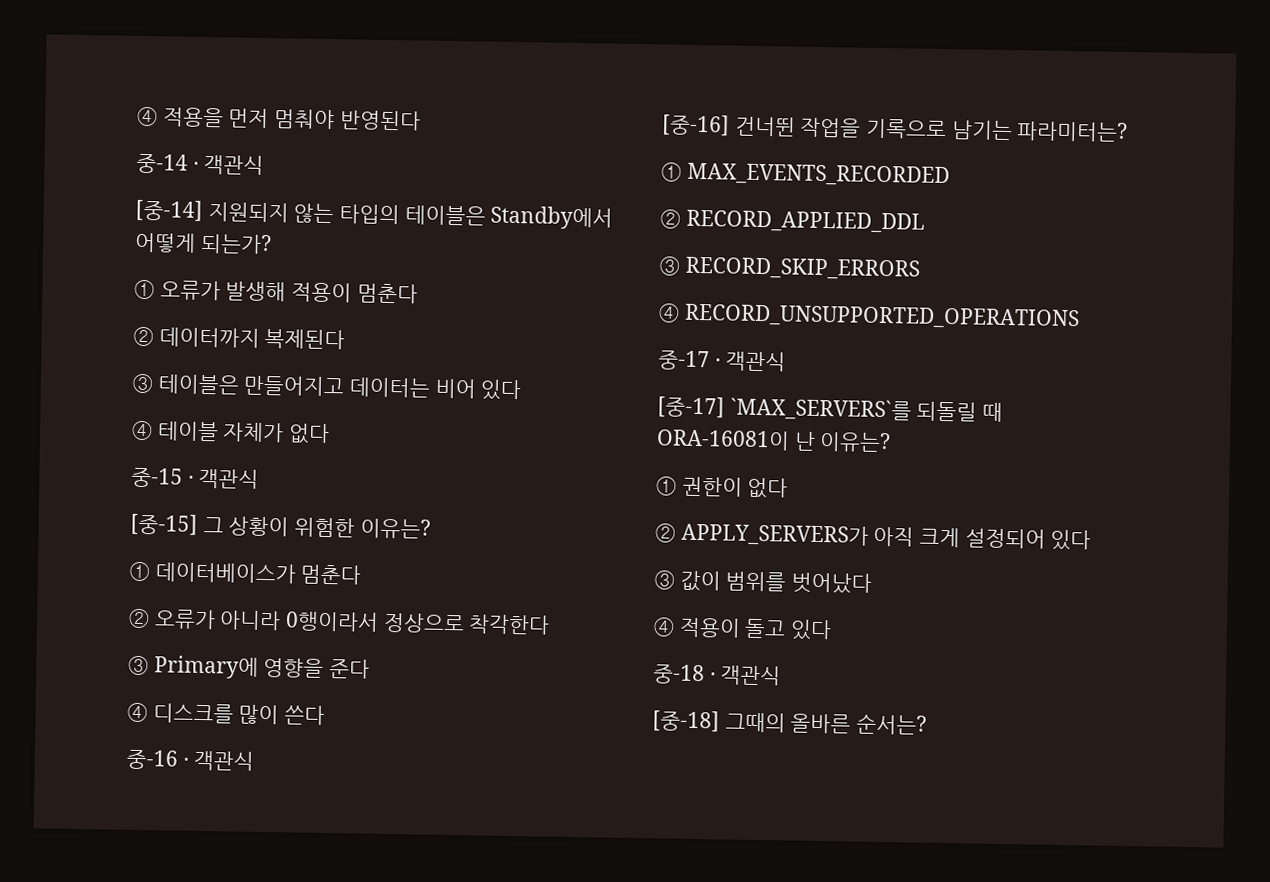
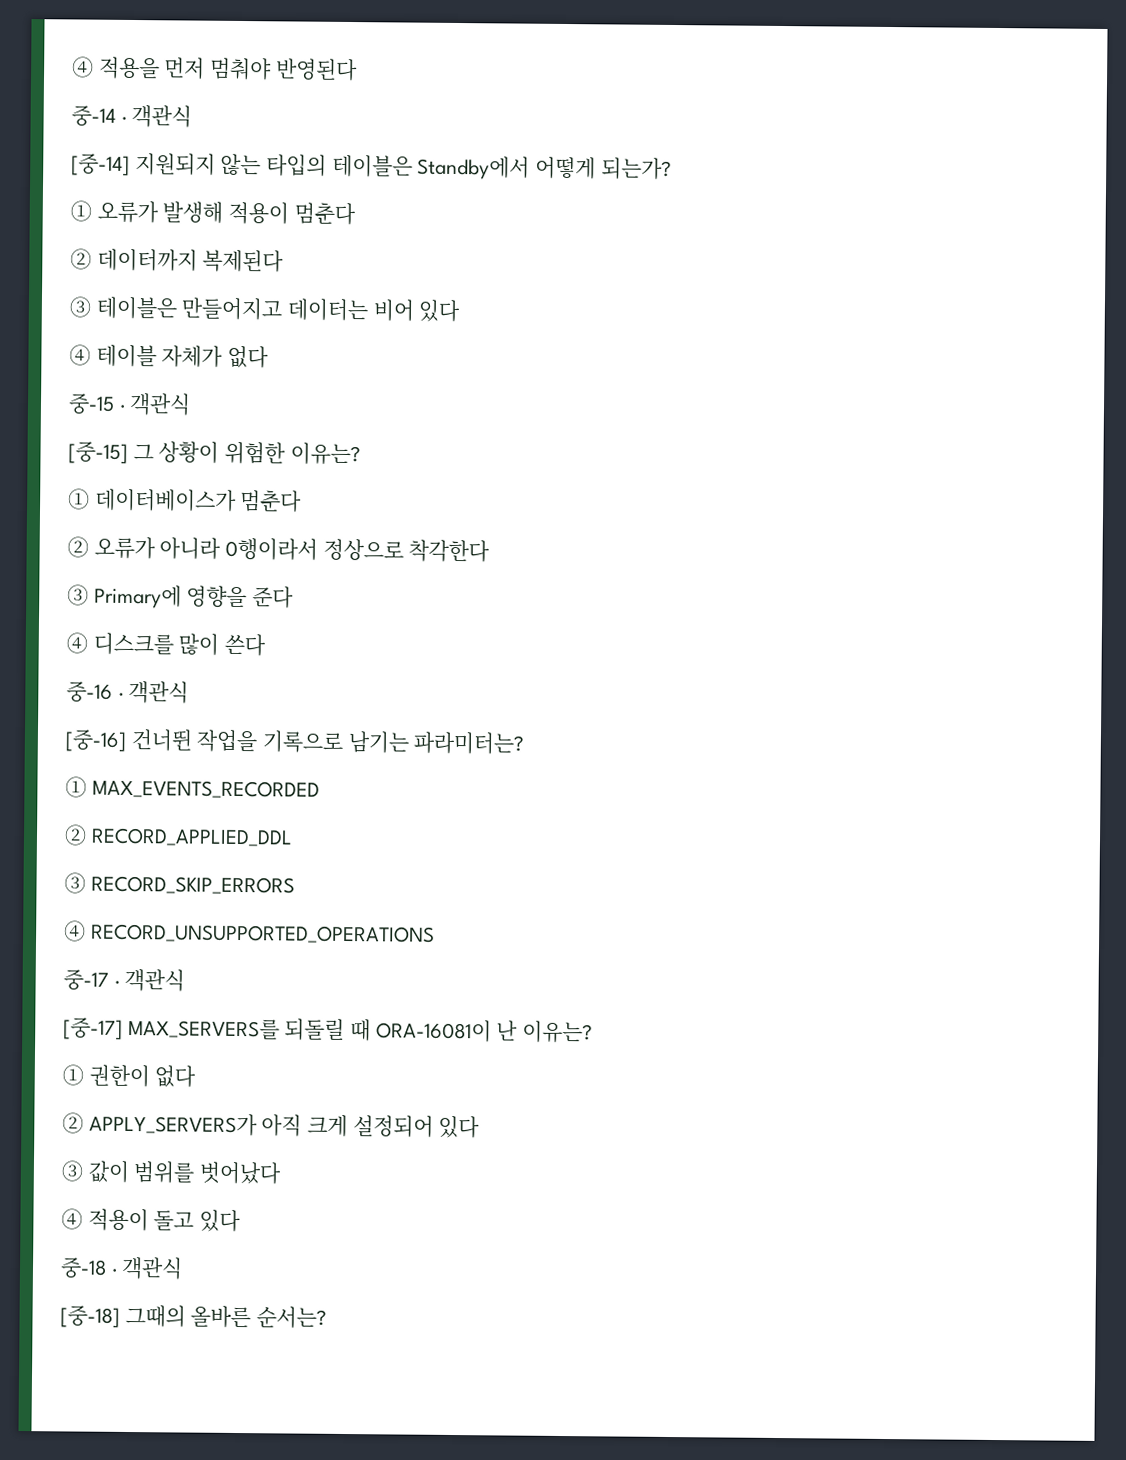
[729,397,912,422] `MAX_SERVERS`를 -> [127,1017,280,1040] MAX_SERVERS를

